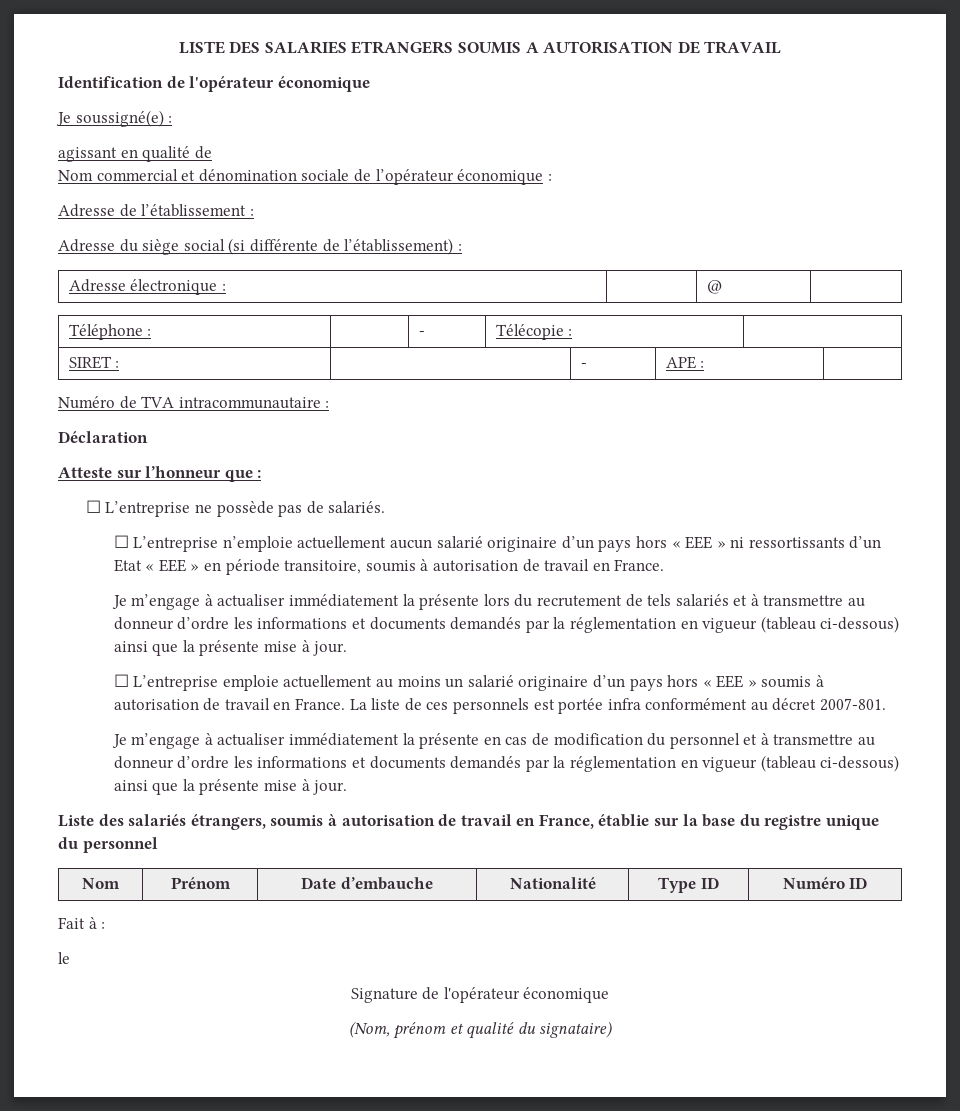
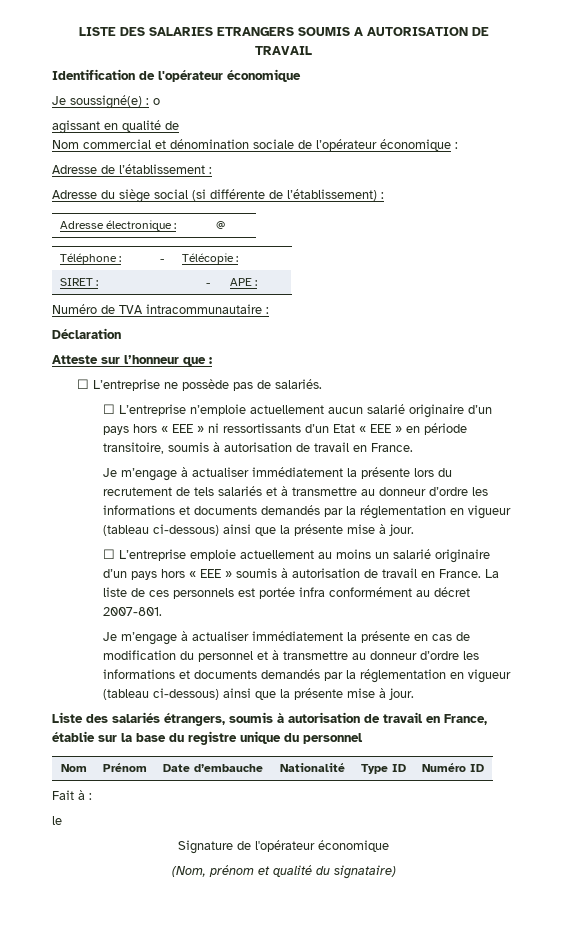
(173, 119) none -> [153,98,160,105] o

